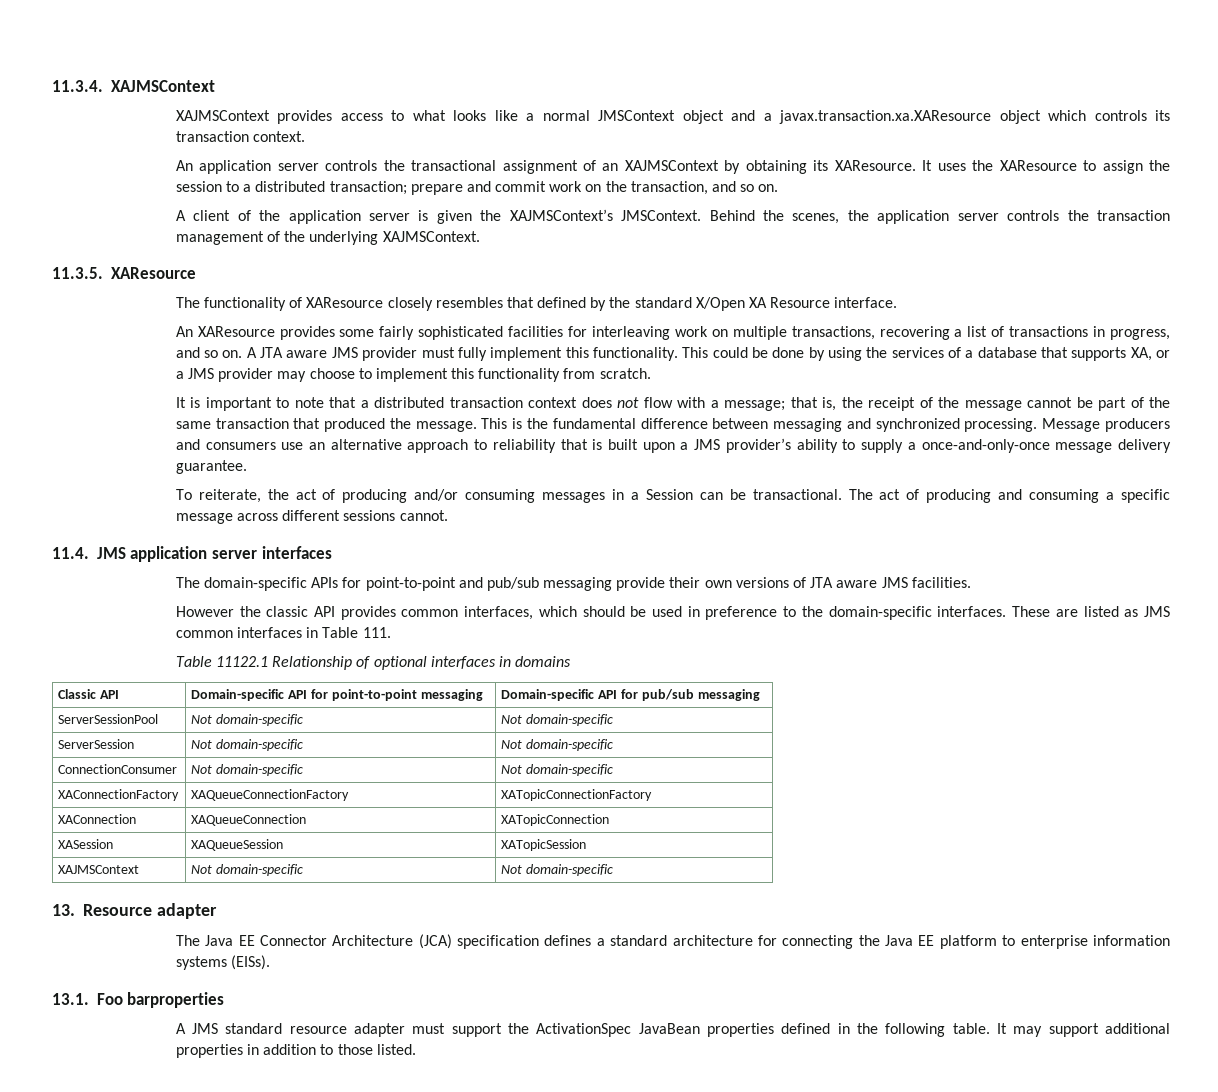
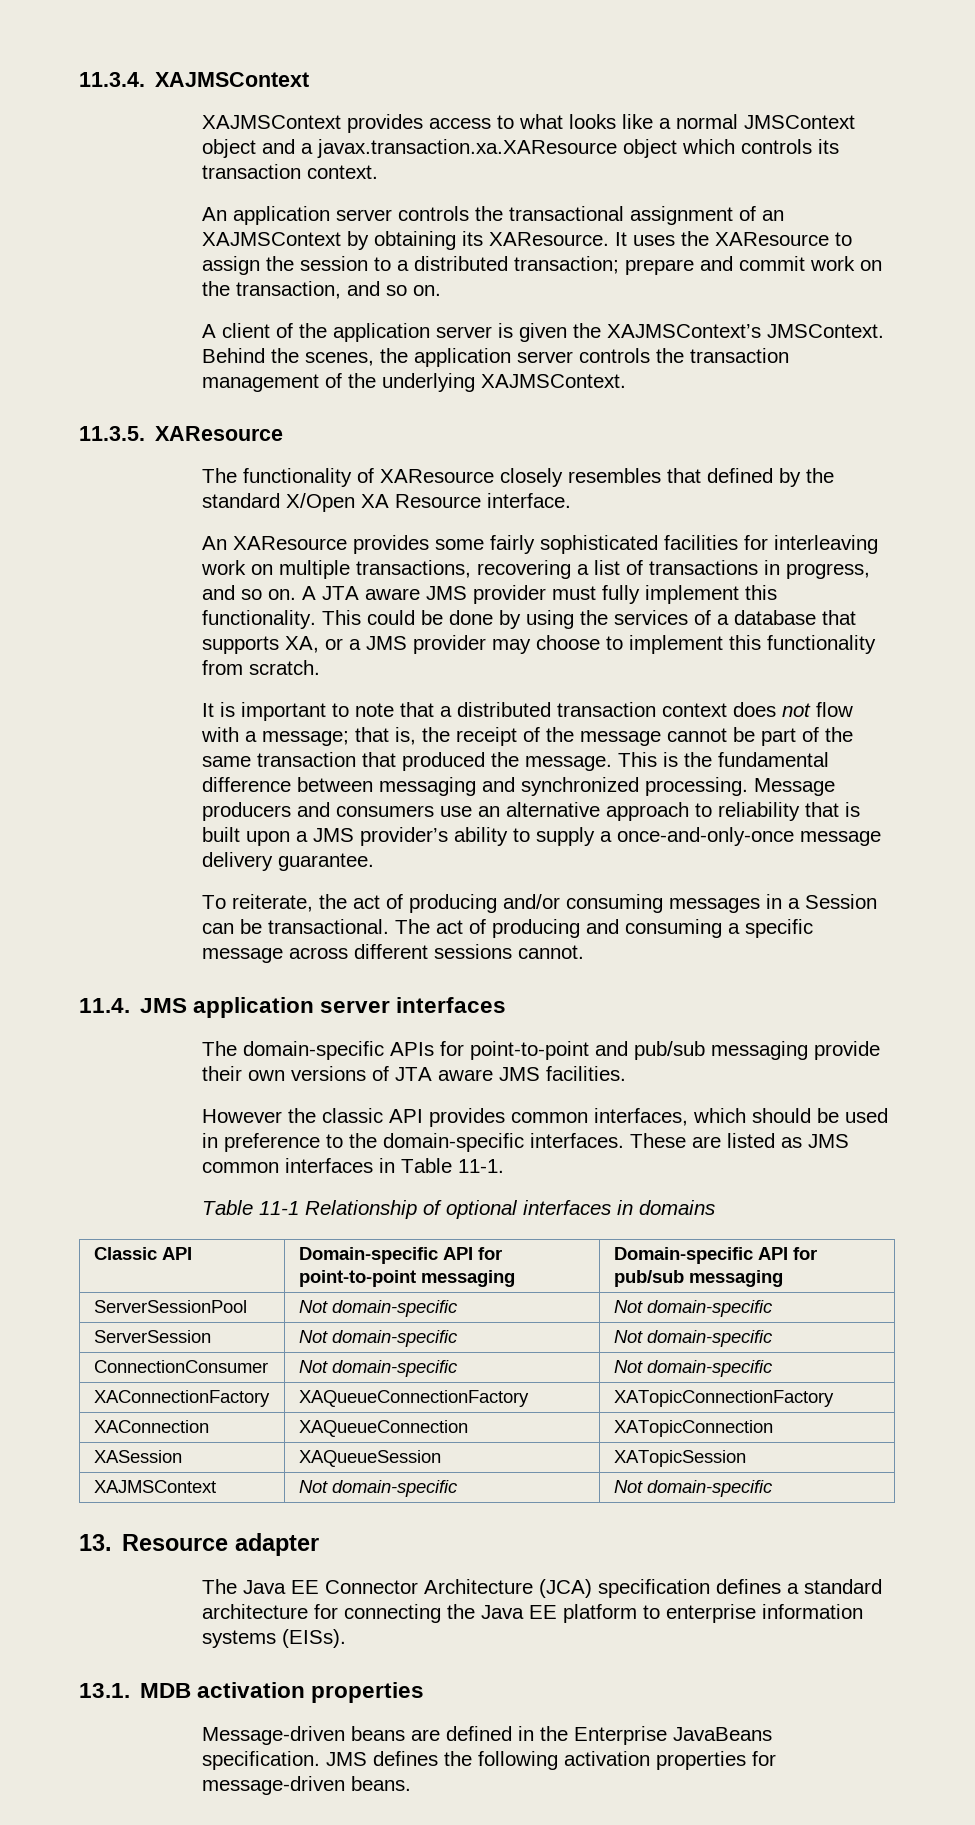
[362,627,391,638] [175,656,268,667] 111. // Table 11122.1 -> [458,1159,505,1173] [202,1200,300,1215] 11-1. // Table 11-1
[96,992,225,1008] [175,1023,1170,1037] [175,1044,416,1058] Foo barproperties // A JMS standard resource adapter must support the ActivationSpec JavaBean properties defined in the following table. It may support additional properties in addition to those listed. -> [140,1682,425,1703] [202,1726,773,1745] [202,1751,777,1770] [202,1776,412,1795] MDB activation properties // Message-driven beans are defined in the Enterprise JavaBeans specification. JMS defines the following activation properties for message-driven beans.

